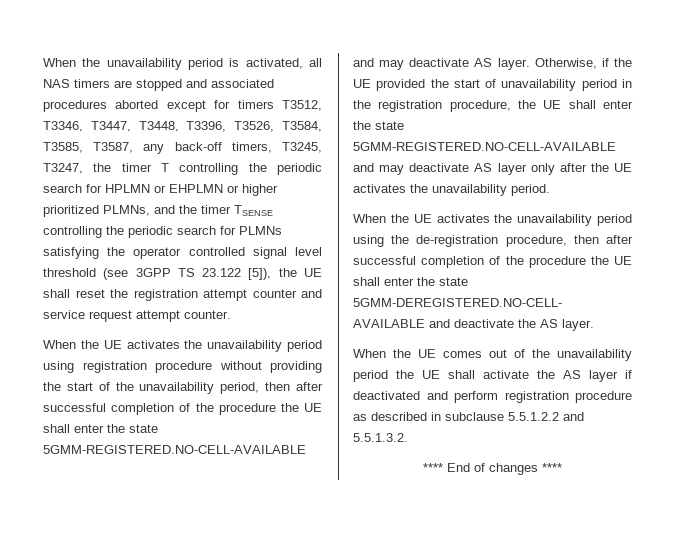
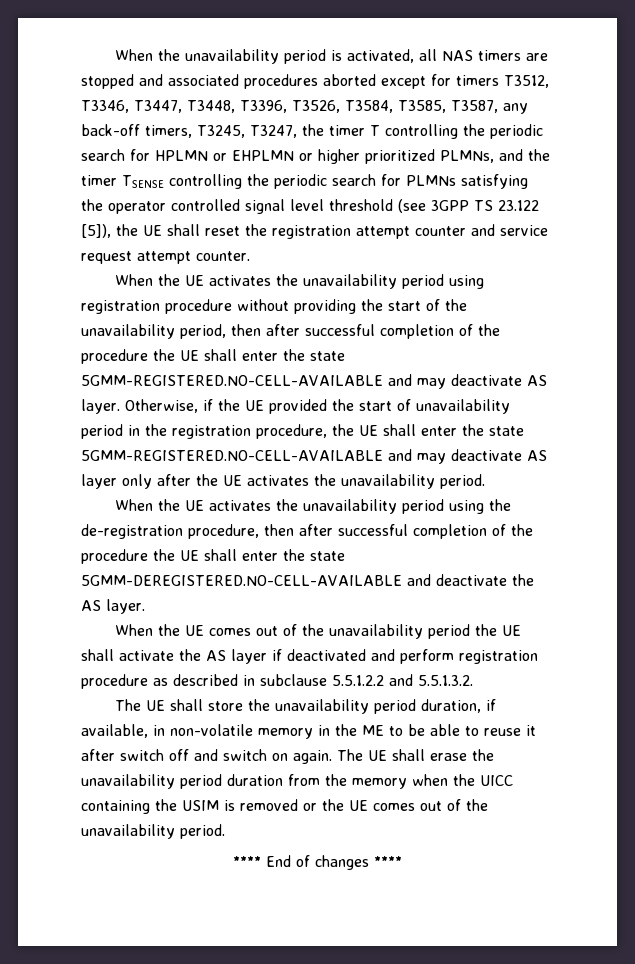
(408, 437) none -> [115,699,497,714] [81,724,536,739] [81,749,494,764] [81,774,513,789] [81,799,488,814] [81,824,225,839] // The UE shall store the unavailability period duration, if available, in non-volatile memory in the ME to be able to reuse it after switch off and switch on again. The UE shall erase the unavailability period duration from the memory when the UICC containing the USIM is removed or the UE comes out of the unavailability period.

